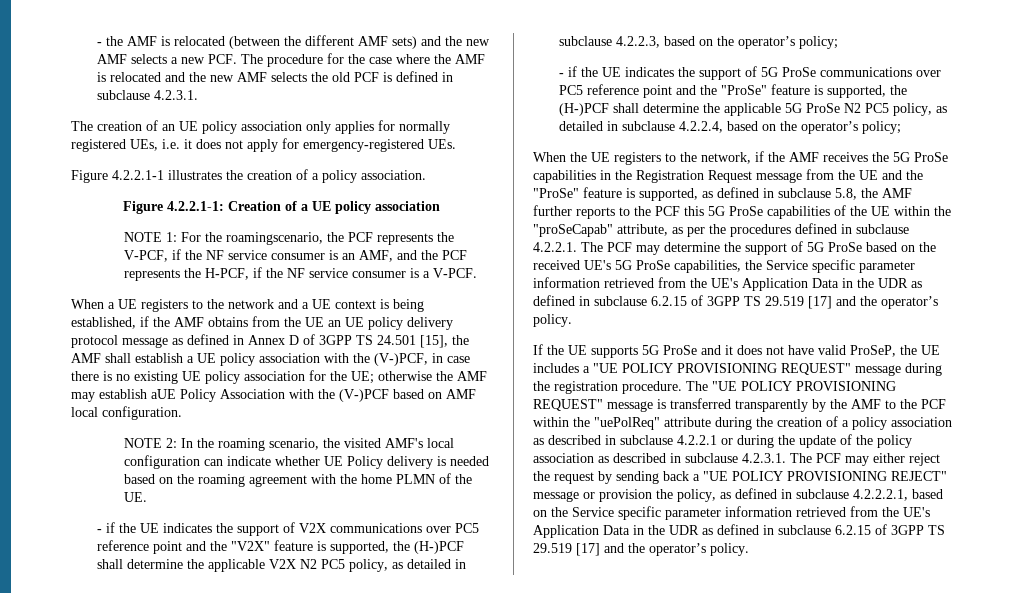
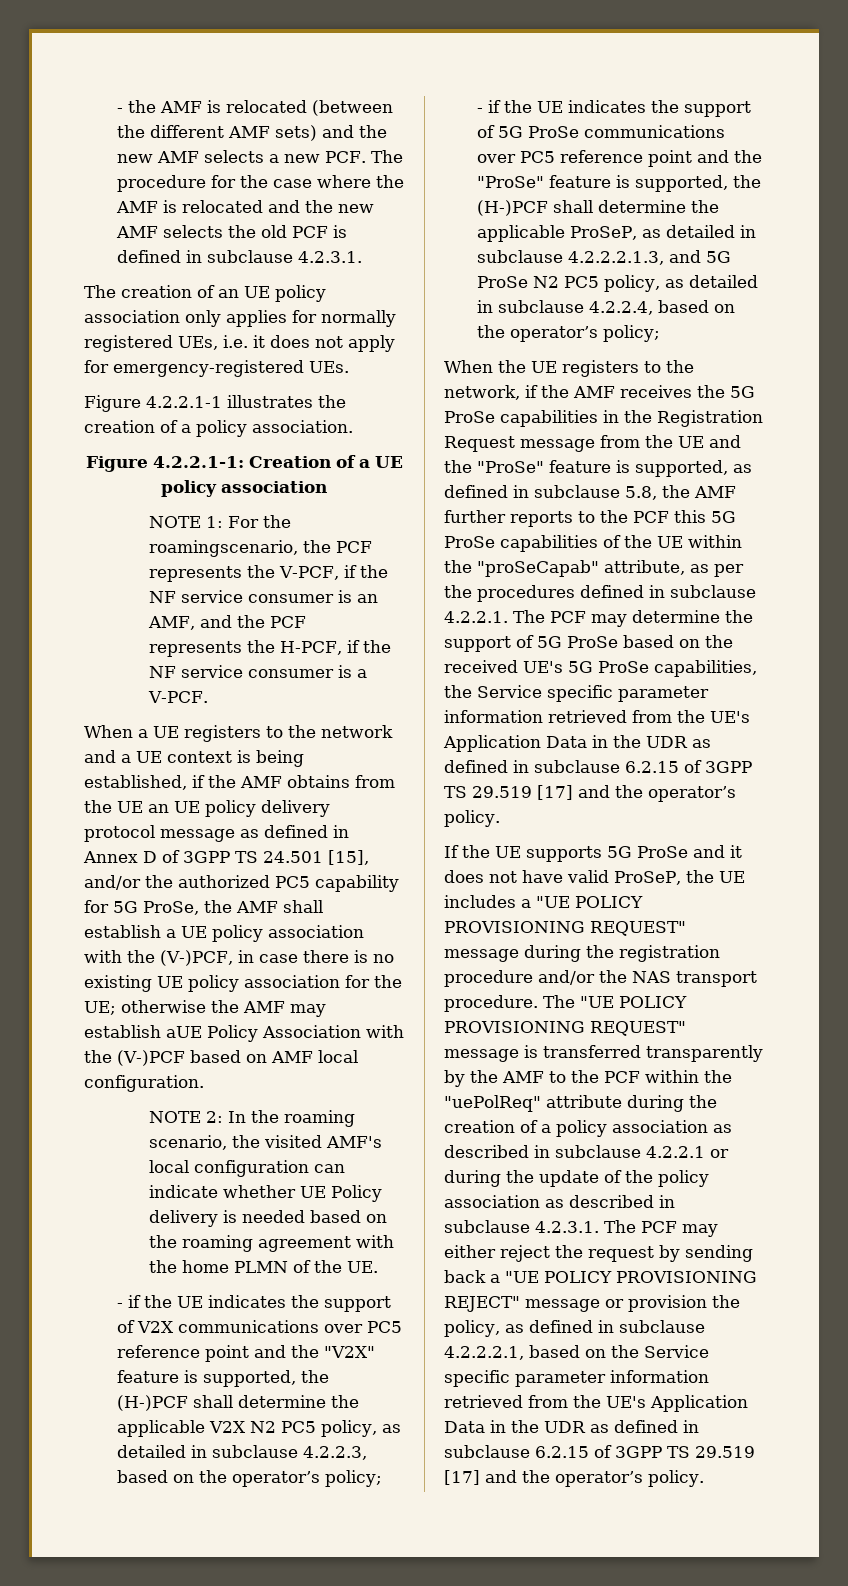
(448, 341) none -> [84,875,399,892] [84,900,199,915] and/or the authorized PC5 capability for 5G ProSe,
(782, 109) none -> [569,225,756,240] [476,250,701,265] ProSeP, as detailed in subclause 4.2.2.2.1.3, and
(618, 387) none -> [444,970,757,987] procedure and/or the NAS transport

